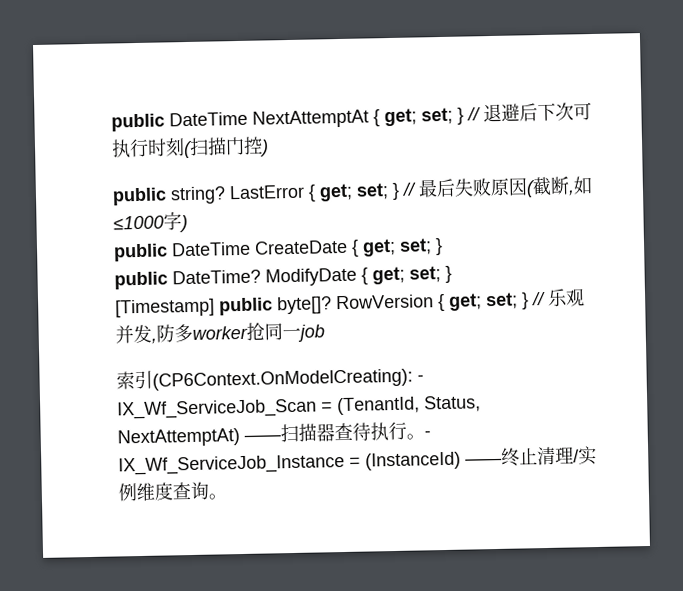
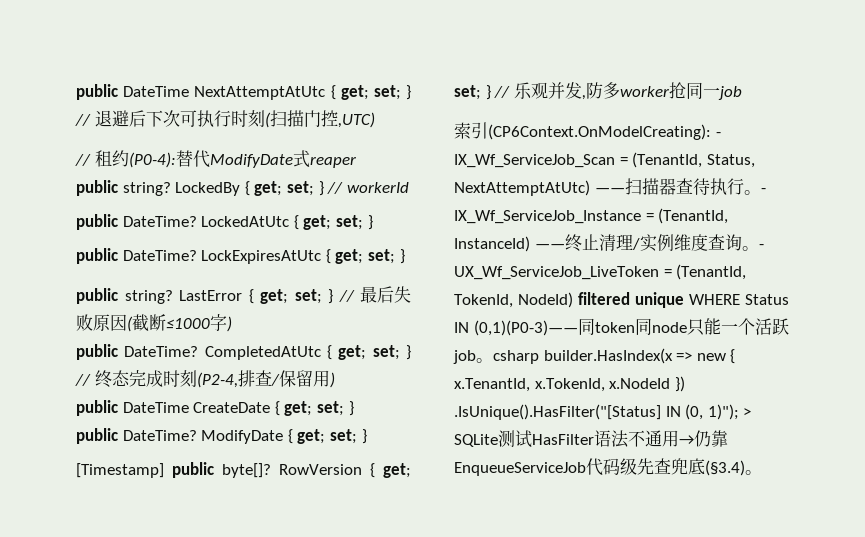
[111,109,369,132] public DateTime NextAttemptAt -> [76,84,326,100] public DateTime NextAttemptAtUtc
[259,139,269,157] ) -> [337,112,375,128] [75,150,356,168] [76,180,409,196] [76,214,373,230] [76,248,405,264] ,UTC) // // 租约(P0-4):替代ModifyDate式reaper // public string? LockedBy { get; set; } // workerId // public DateTime? LockedAtUtc { get; set; } // public DateTime? LockExpiresAtUtc { get; set; }
[568,176,593,196] ,如 -> (166, 322) none
(188, 224) none -> [76,344,411,360] [75,370,335,388] // public DateTime? CompletedAtUtc { get; set; } // 终态完成时刻(P2-4,排查/保留用)
[117,428,240,448] NextAttemptAt) -> [454,180,590,196] NextAttemptAtUtc)
[365,451,461,471] (InstanceId) -> [658,208,729,224] [454,236,530,252] (TenantId, InstanceId)
(227, 496) none -> [758,244,764,249] [454,264,747,280] [454,292,789,308] [454,318,789,336] [453,348,736,364] [454,376,685,392] [454,404,752,420] [454,430,728,448] [454,458,762,476] - UX_Wf_ServiceJob_LiveToken = (TenantId, TokenId, NodeId) filtered unique WHERE Status IN (0,1)(P0-3)——同token同node只能一个活跃job。csharp builder.HasIndex(x => new { x.TenantId, x.TokenId, x.NodeId }) .IsUnique().HasFilter("[Status] IN (0, 1)"); > SQLite测试HasFilter语法不通用→仍靠EnqueueServiceJob代码级先查兜底(§3.4)。

